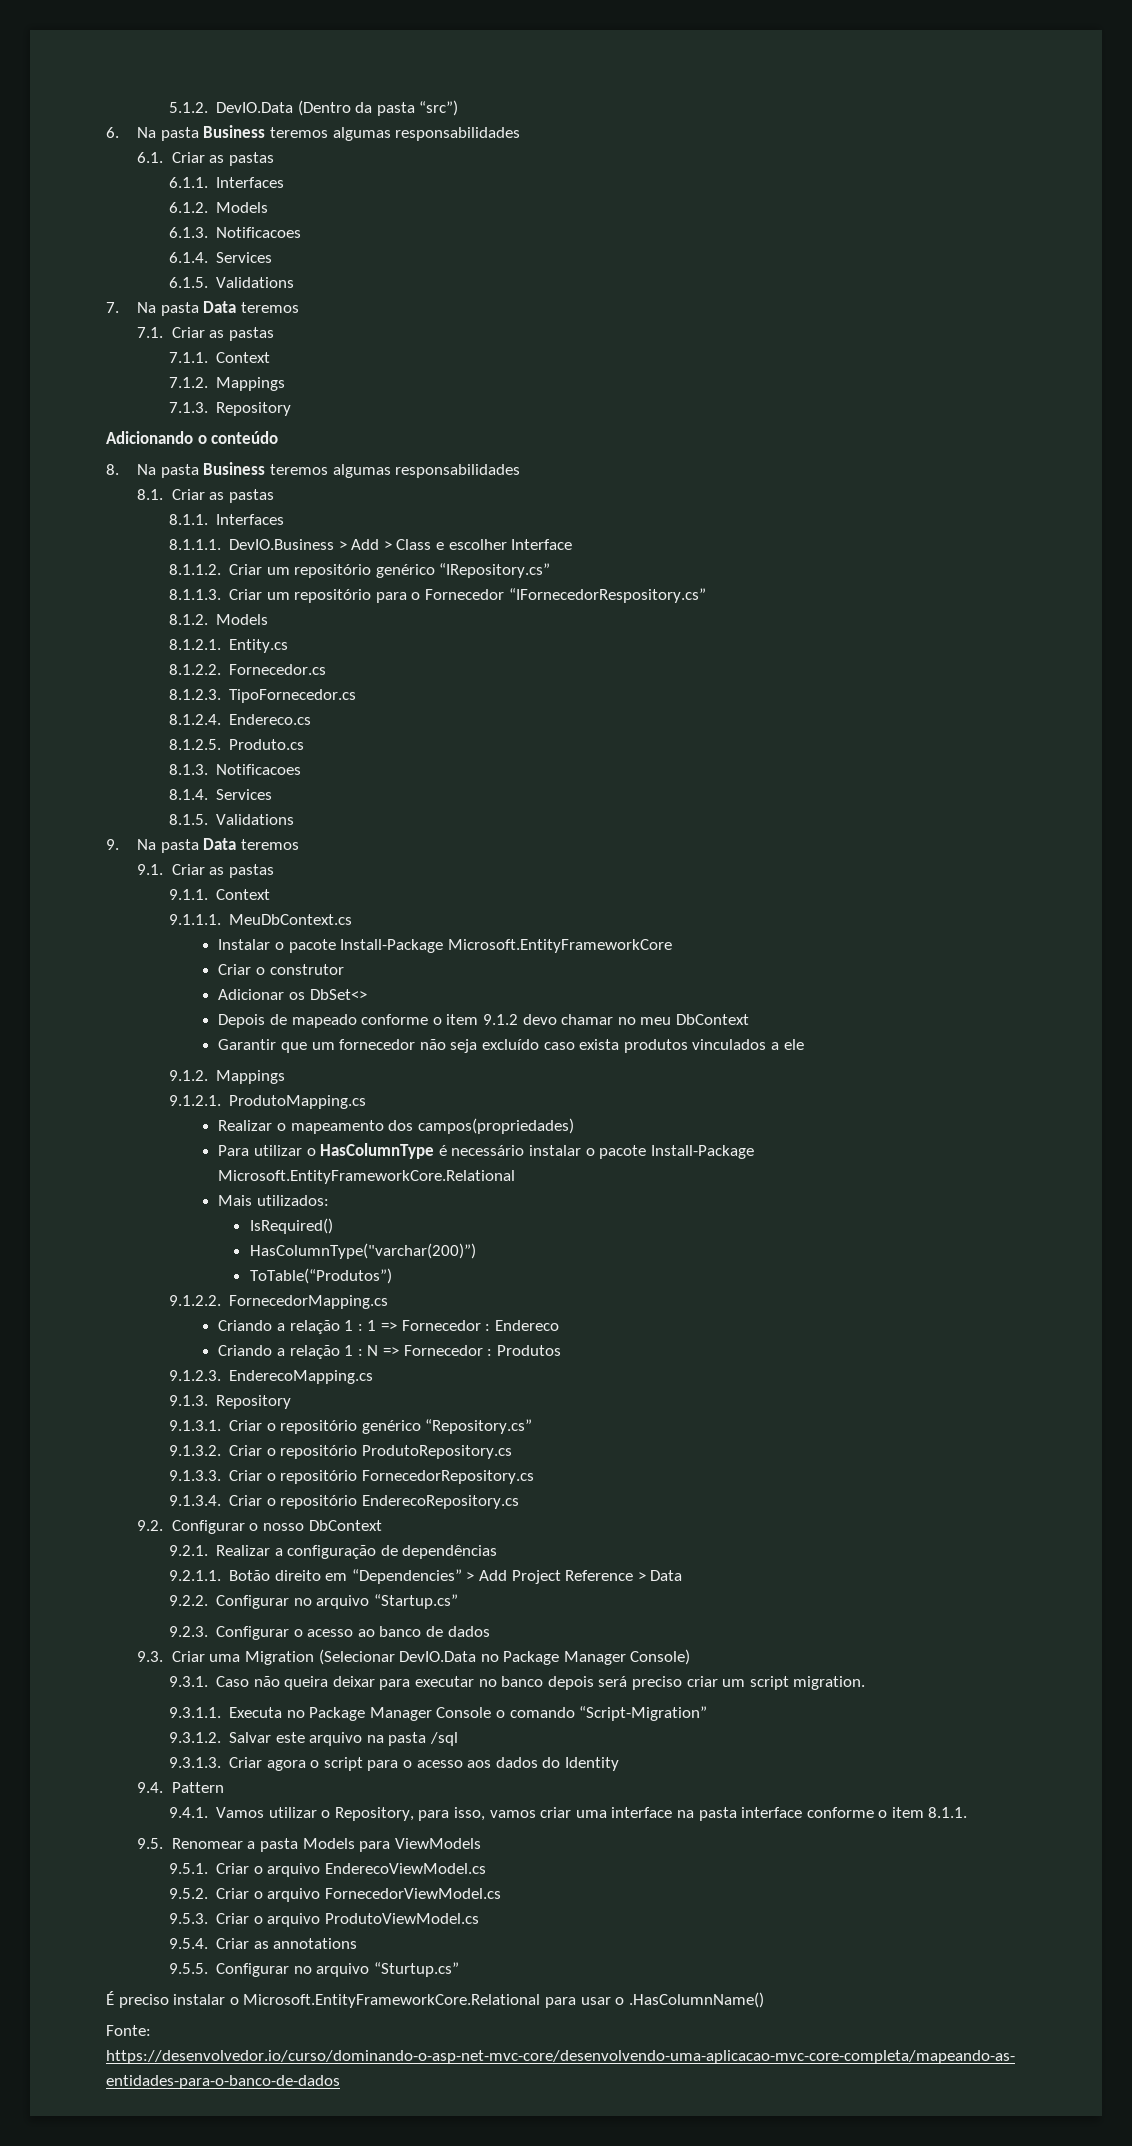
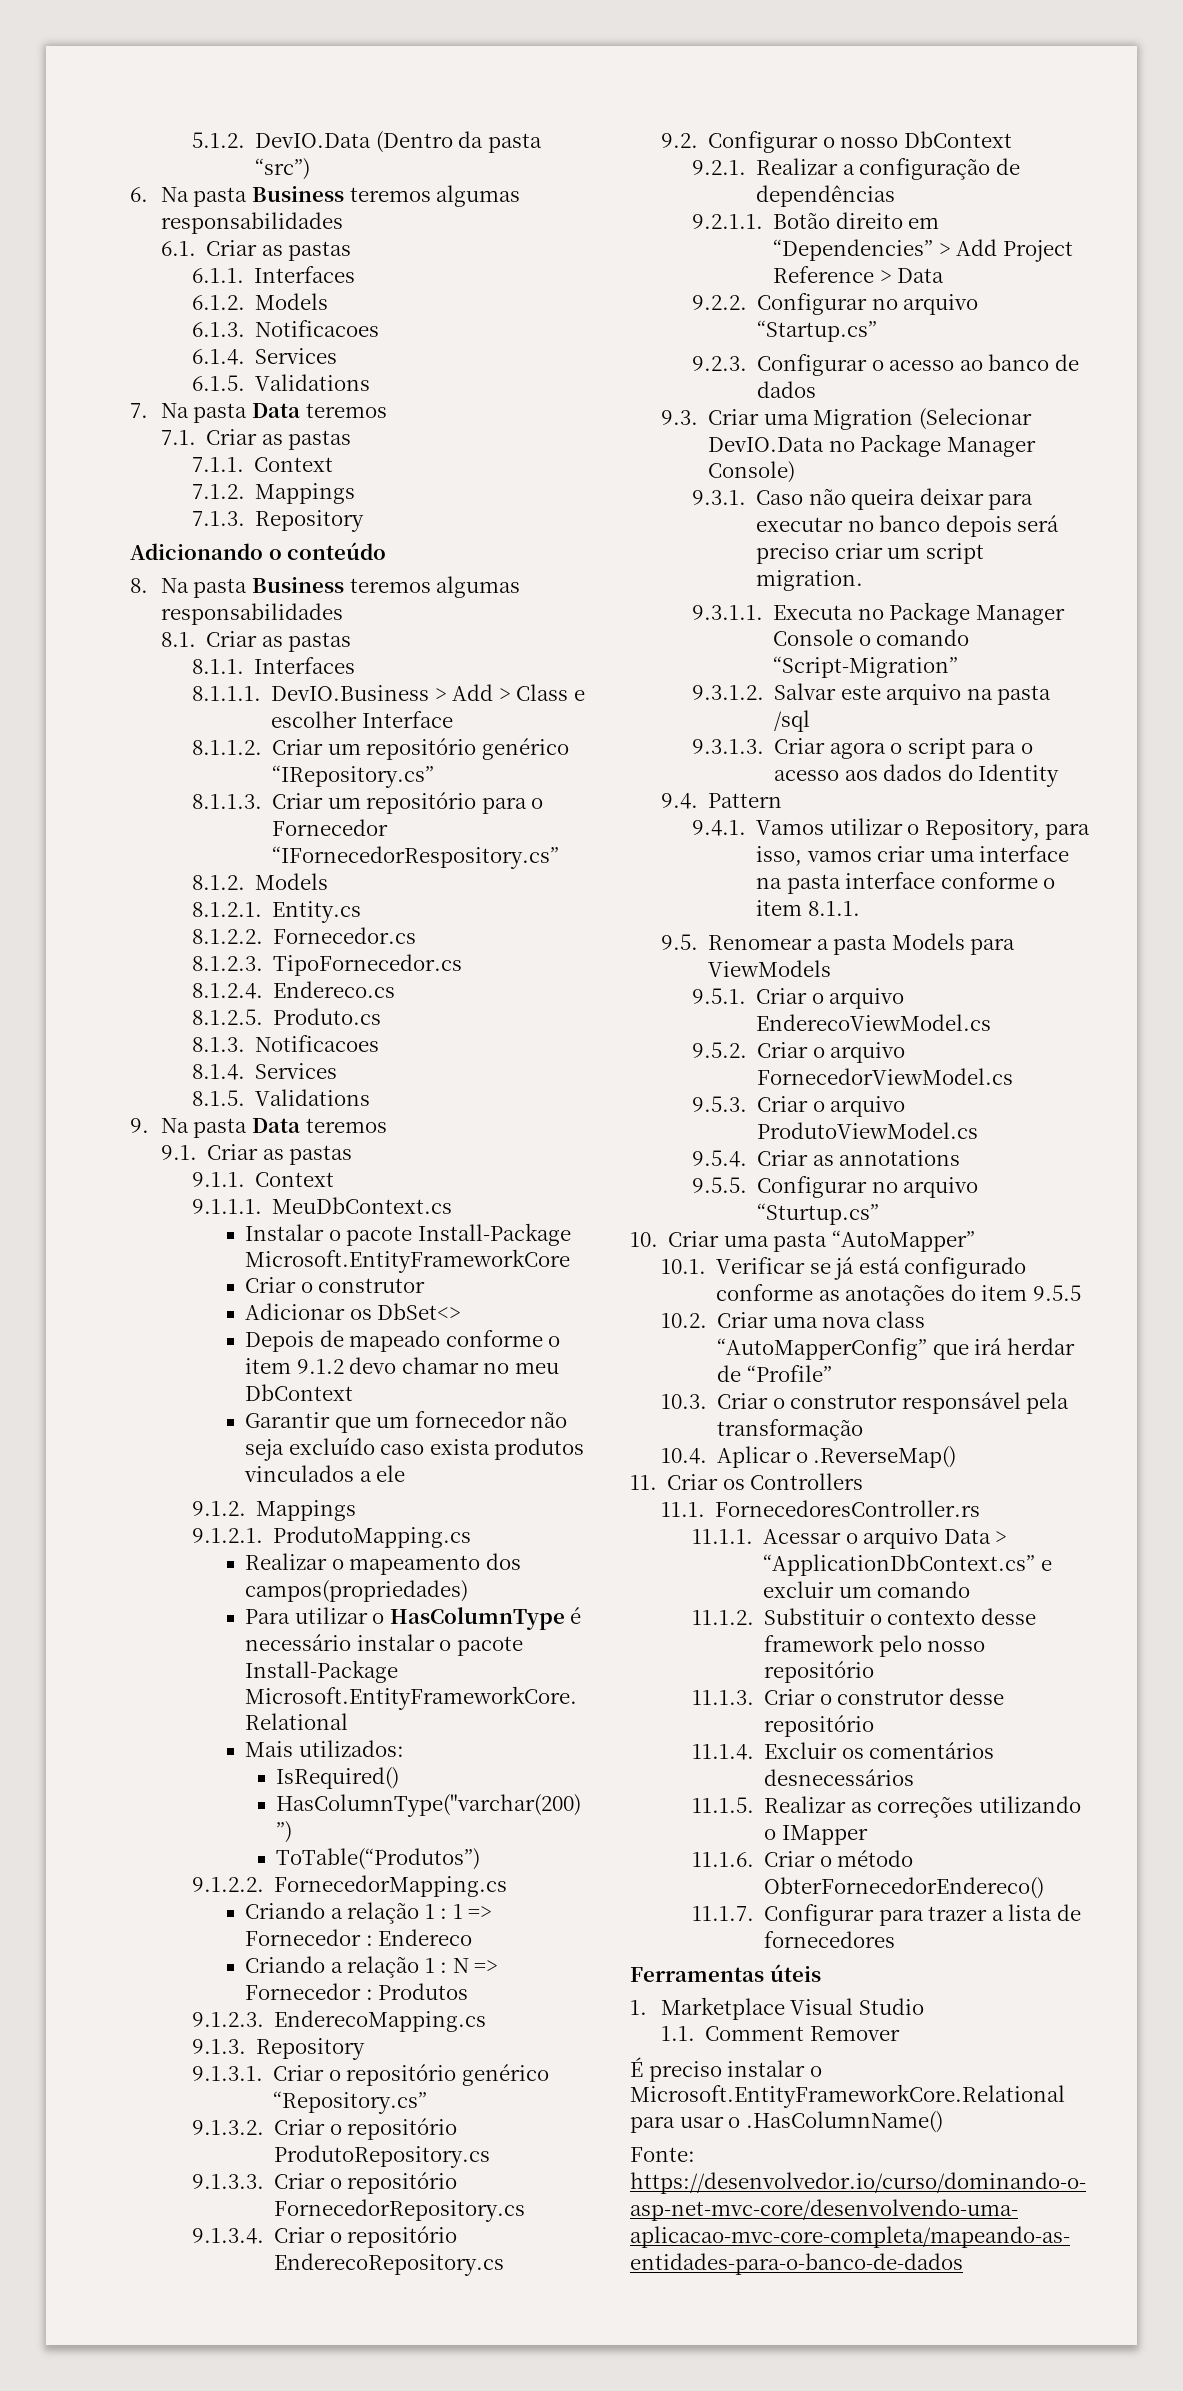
(459, 1969) none -> [630,1230,975,1252] [660,1257,1027,1280] [716,1284,1081,1306] [660,1311,925,1328] [717,1338,1075,1360] [717,1365,832,1382] [660,1392,1070,1414] [717,1419,864,1441] [660,1446,957,1468] [630,1473,864,1490] [660,1500,981,1517] [691,1528,1008,1549] [763,1554,1052,1576] [763,1581,971,1598] [691,1608,1036,1625] [764,1634,986,1657] [764,1661,875,1683] [691,1688,1004,1705] [764,1715,875,1737] [691,1742,995,1760] [764,1769,915,1786] [691,1796,1081,1818] [764,1825,868,1845] [691,1850,914,1867] [764,1877,1045,1899] [691,1904,1081,1926] [764,1931,896,1948] [630,1964,821,1982] [630,1997,924,2020] [660,2026,900,2041] // 10. Criar uma pasta “AutoMapper” // 10.1. Verificar se já está configurado conforme as anotações do item 9.5.5 // 10.2. Criar uma nova class “AutoMapperConfig” que irá herdar de “Profile” // 10.3. Criar o construtor responsável pela transformação // 10.4. Aplicar o .ReverseMap() // 11. Criar os Controllers // 11.1. FornecedoresController.rs // 11.1.1. Acessar o arquivo Data > “ApplicationDbContext.cs” e excluir um comando // 11.1.2. Substituir o contexto desse framework pelo nosso repositório // 11.1.3. Criar o construtor desse repositório // 11.1.4. Excluir os comentários desnecessários // 11.1.5. Realizar as correções utilizando o IMapper // 11.1.6. Criar o método ObterFornecedorEndereco() // 11.1.7. Configurar para trazer a lista de fornecedores // Ferramentas úteis // 1. Marketplace Visual Studio // 1.1. Comment Remover

